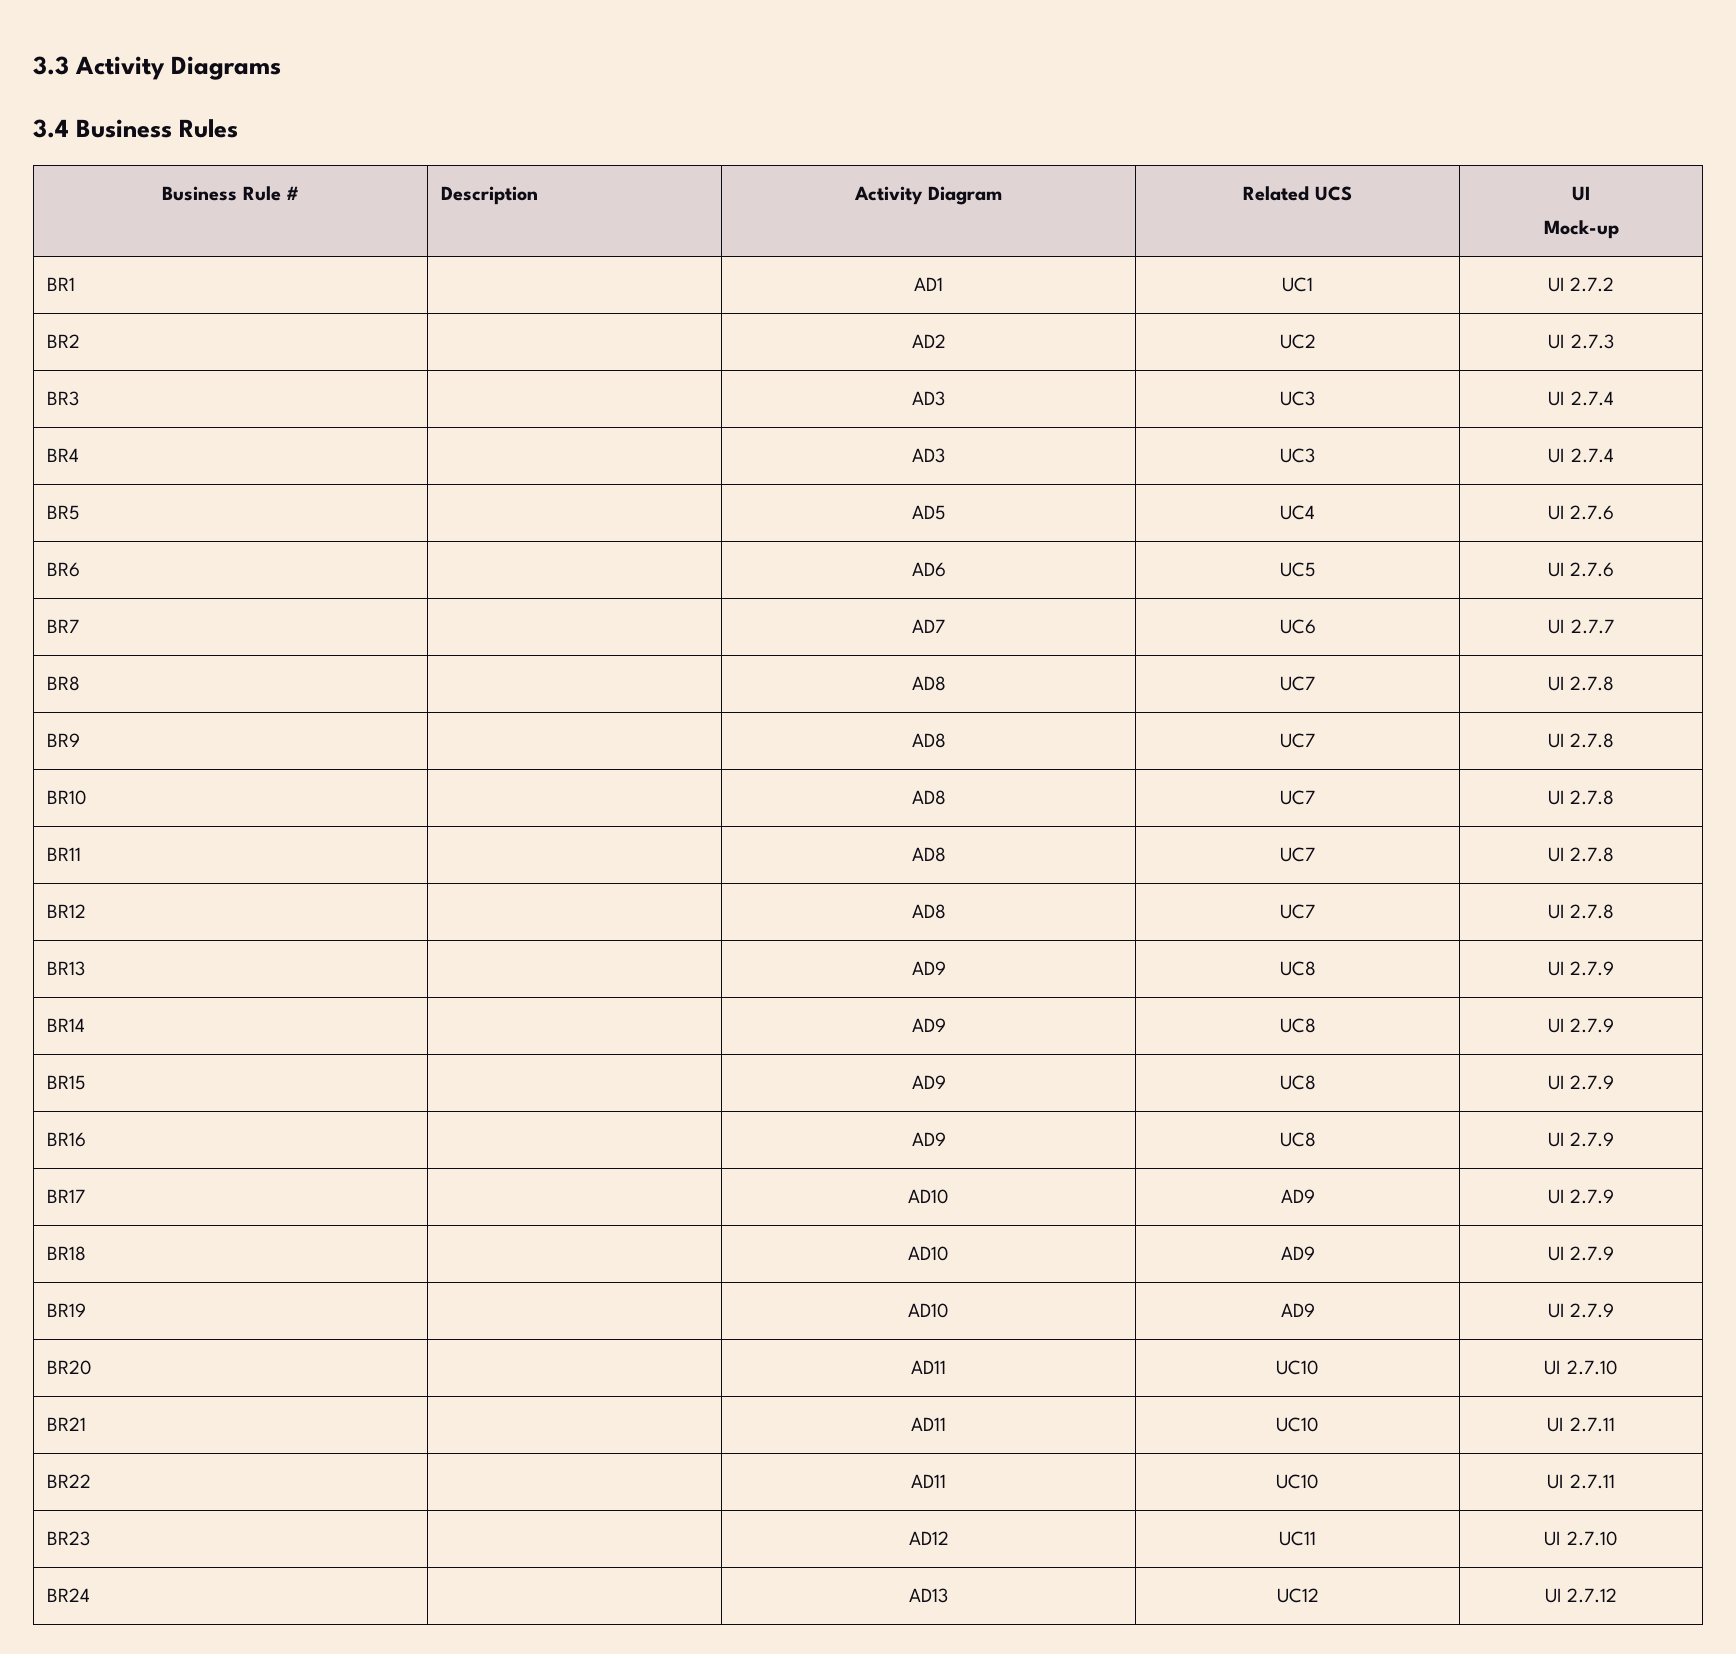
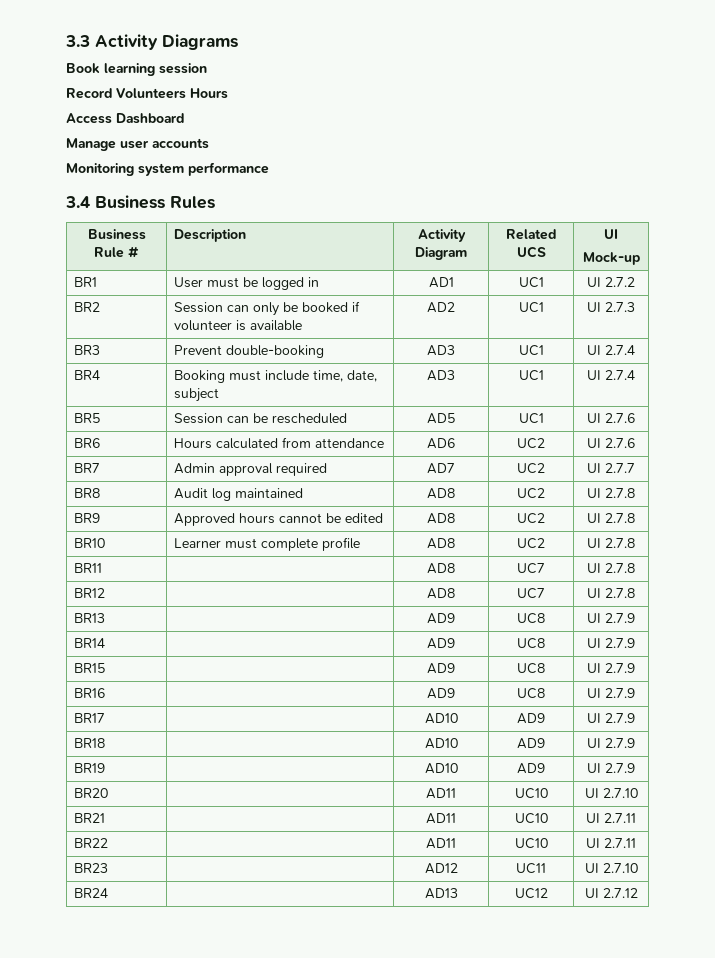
(282, 68) none -> [66,63,207,76] [66,88,228,99] [66,113,184,124] [66,138,209,151] [66,162,269,176] // Book learning session // Record Volunteers Hours // Access Dashboard // Manage user accounts // Monitoring system performance
(75, 284) none -> [174,277,320,290] User must be logged in
(80, 341) none -> [174,301,361,316] [174,320,303,331] Session can only be booked if volunteer is available
[1279,334,1316,349] UC2 -> [518,302,544,313] UC1
[912,391,945,406] [1279,391,1315,406] | AD3 | UC3 -> [174,345,325,358] [427,345,455,356] [518,345,544,356] Prevent double-booking | AD3 | UC1
[912,448,945,463] [1279,448,1315,463] | AD3 | UC3 -> [174,370,378,383] [174,388,220,402] [427,370,455,381] [518,370,544,381] Booking must include time, date, subject | AD3 | UC1
(80, 512) none -> [174,413,348,424] Session can be rescheduled
[1279,505,1315,520] UC4 -> [518,413,544,424] UC1
(80, 569) none -> [174,437,385,449] Hours calculated from attendance
[1279,562,1316,577] UC5 -> [517,438,545,449] UC2
(79, 626) none -> [174,463,328,476] Admin approval required
[1279,619,1316,634] UC6 -> [517,463,545,474] UC2
[911,676,946,691] [1279,676,1315,691] | AD8 | UC7 -> [174,488,304,501] [427,488,455,499] [517,488,545,499] Audit log maintained | AD8 | UC2
[911,733,946,748] [1279,733,1315,748] | AD8 | UC7 -> [174,513,384,526] [427,513,455,524] [517,513,545,524] Approved hours cannot be edited | AD8 | UC2
[911,790,946,805] [1279,790,1315,805] | AD8 | UC7 -> [174,537,361,551] [427,538,455,549] [517,538,545,549] Learner must complete profile | AD8 | UC2

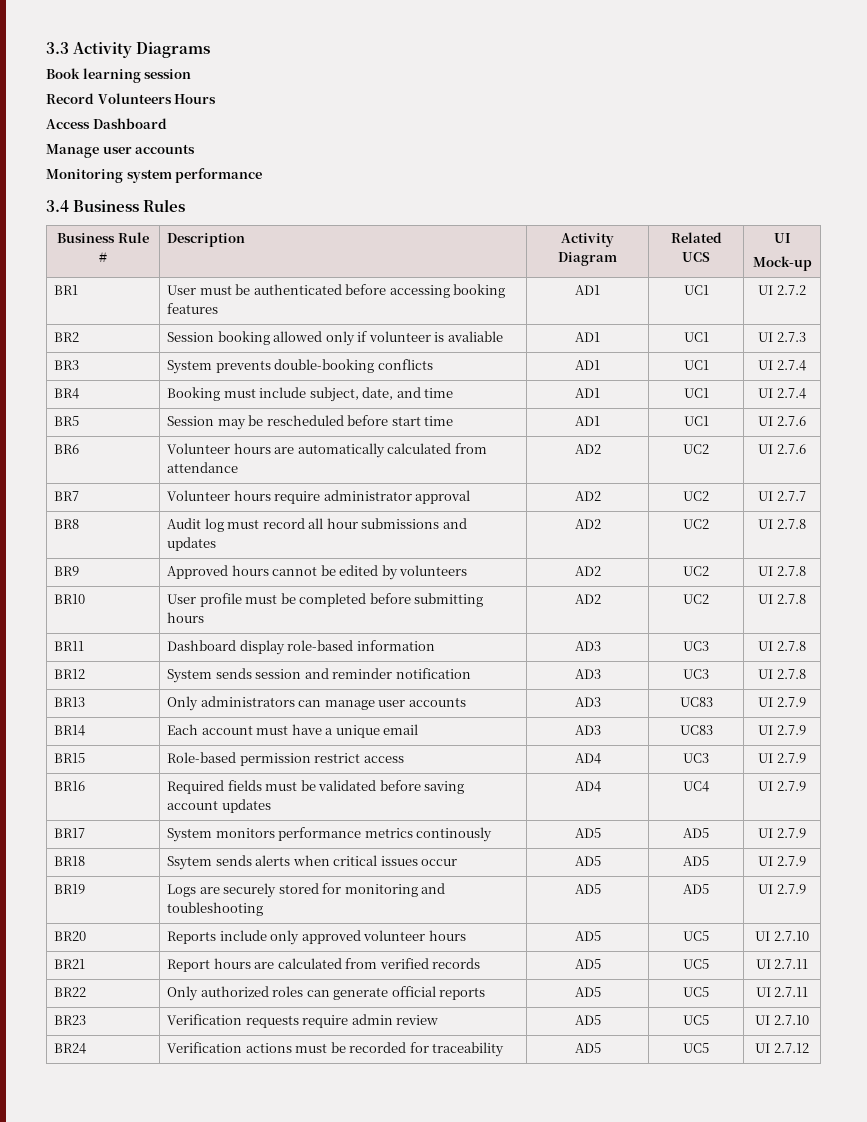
[262,277,320,290] logged in -> [253,284,506,298] [167,303,219,314] authenticated before accessing booking features
[227,302,349,316] can only be booked -> [217,331,355,346] booking allowed only
[250,320,303,331] [427,302,455,313] available | AD2 -> [447,331,503,342] [575,332,600,342] avaliable | AD1
[174,345,223,355] Prevent -> [167,360,271,374] System prevents
[427,345,455,356] | AD3 -> [377,359,433,370] [575,360,600,370] conflicts | AD1
[313,370,378,382] [174,388,220,402] [427,370,455,381] time, date, subject | AD3 -> [309,387,454,402] [575,388,600,398] subject, date, and time | AD1
[227,416,250,423] can -> [217,419,246,430] may
[427,413,455,424] | AD5 -> [347,415,454,426] [575,416,600,426] before start time | AD1
[174,438,213,449] Hours -> [167,443,385,458] Volunteer hours are automatically
[427,438,455,449] AD6 -> [574,444,601,454] AD2
[174,463,216,474] Admin -> [167,490,412,504] Volunteer hours require administrator
[276,463,328,476] [427,463,455,474] required | AD7 -> [574,491,601,501] | AD2
[235,488,304,498] [427,488,455,499] maintained | AD8 -> [227,518,467,529] [167,537,217,551] [574,519,601,529] must record all hour submissions and updates | AD2
[427,513,455,524] | AD8 -> [381,565,468,580] [574,566,601,576] by volunteers | AD2
[174,537,361,551] [427,538,455,549] [517,538,545,549] [587,538,635,548] [74,563,103,573] [427,563,455,574] [517,563,545,574] [587,563,635,573] [74,588,106,598] [427,588,455,599] [517,588,545,599] [587,588,635,598] [74,613,106,623] [427,613,455,624] [517,613,545,624] [587,613,635,623] [74,638,106,648] [427,638,455,649] [517,638,545,649] [587,638,635,648] [74,663,106,673] [427,663,455,674] [517,663,545,674] [587,663,635,673] [74,688,106,698] [427,688,455,699] [517,688,545,699] [587,688,635,698] [74,713,106,723] [424,713,458,724] [517,713,545,724] [587,713,635,723] [74,738,106,748] [424,738,458,749] [517,738,545,749] [587,738,635,748] [74,763,106,773] [424,763,458,774] [517,763,545,774] [587,763,635,773] [74,788,109,798] [426,788,456,799] [514,788,548,799] [584,788,638,798] [74,813,106,823] [426,813,456,824] [514,813,548,824] [586,813,636,823] [74,838,109,848] [426,838,456,849] [514,838,548,849] [586,838,636,848] [74,863,109,873] [424,863,458,874] [516,863,546,874] [584,863,638,873] [74,888,109,898] [424,888,458,899] [514,888,548,899] Learner must complete profile | AD8 | UC2 | UI 2.7.8 // BR11 | | AD8 | UC7 | UI 2.7.8 // BR12 | | AD8 | UC7 | UI 2.7.8 // BR13 | | AD9 | UC8 | UI 2.7.9 // BR14 | | AD9 | UC8 | UI 2.7.9 // BR15 | | AD9 | UC8 | UI 2.7.9 // BR16 | | AD9 | UC8 | UI 2.7.9 // BR17 | | AD10 | AD9 | UI 2.7.9 // BR18 | | AD10 | AD9 | UI 2.7.9 // BR19 | | AD10 | AD9 | UI 2.7.9 // BR20 | | AD11 | UC10 | UI 2.7.10 // BR21 | | AD11 | UC10 | UI 2.7.11 // BR22 | | AD11 | UC10 | UI 2.7.11 // BR23 | | AD12 | UC11 | UI 2.7.10 // BR24 | | AD13 | UC12 -> [167,593,484,607] [167,612,205,623] [574,594,601,604] [683,594,709,604] [758,594,806,604] [54,641,85,651] [167,640,435,655] [574,641,601,651] [683,641,709,651] [758,641,806,651] [54,669,86,679] [167,668,471,683] [574,669,601,679] [683,669,709,679] [758,669,806,679] [54,697,86,707] [167,696,466,711] [574,697,601,707] [679,697,713,707] [758,697,806,707] [54,725,86,736] [167,724,419,738] [574,725,601,735] [679,725,713,735] [758,725,806,735] [54,753,86,763] [167,752,404,766] [574,753,601,764] [683,753,709,763] [758,753,806,763] [54,781,86,791] [167,780,465,794] [167,799,271,813] [574,781,601,792] [683,781,709,792] [758,781,806,791] [54,828,86,838] [167,827,493,842] [574,828,601,838] [683,828,709,838] [758,828,806,838] [54,856,86,866] [167,855,458,870] [574,856,601,866] [683,856,709,866] [758,856,806,866] [54,884,86,894] [167,883,446,898] [167,902,264,916] [574,884,601,894] [683,884,709,894] [758,884,806,894] [54,931,87,941] [167,930,466,945] [574,931,601,941] [683,931,709,941] [755,931,809,941] [54,959,86,969] [167,958,481,972] [574,959,601,969] [683,959,709,969] [755,959,809,969] [54,987,87,997] [167,986,486,1001] [574,987,601,997] [683,987,709,997] [755,987,809,997] [54,1015,87,1025] [167,1014,439,1028] [574,1015,601,1025] [683,1015,709,1025] [755,1015,809,1025] [54,1043,87,1054] [167,1042,505,1057] [574,1043,601,1053] [683,1043,709,1053] User profile must be completed before submitting hours | AD2 | UC2 | UI 2.7.8 // BR11 | Dashboard display role-based information | AD3 | UC3 | UI 2.7.8 // BR12 | System sends session and reminder notification | AD3 | UC3 | UI 2.7.8 // BR13 | Only administrators can manage user accounts | AD3 | UC83 | UI 2.7.9 // BR14 | Each account must have a unique email | AD3 | UC83 | UI 2.7.9 // BR15 | Role-based permission restrict access | AD4 | UC3 | UI 2.7.9 // BR16 | Required fields must be validated before saving account updates | AD4 | UC4 | UI 2.7.9 // BR17 | System monitors performance metrics continously | AD5 | AD5 | UI 2.7.9 // BR18 | Ssytem sends alerts when critical issues occur | AD5 | AD5 | UI 2.7.9 // BR19 | Logs are securely stored for monitoring and toubleshooting | AD5 | AD5 | UI 2.7.9 // BR20 | Reports include only approved volunteer hours | AD5 | UC5 | UI 2.7.10 // BR21 | Report hours are calculated from verified records | AD5 | UC5 | UI 2.7.11 // BR22 | Only authorized roles can generate official reports | AD5 | UC5 | UI 2.7.11 // BR23 | Verification requests require admin review | AD5 | UC5 | UI 2.7.10 // BR24 | Verification actions must be recorded for traceability | AD5 | UC5

